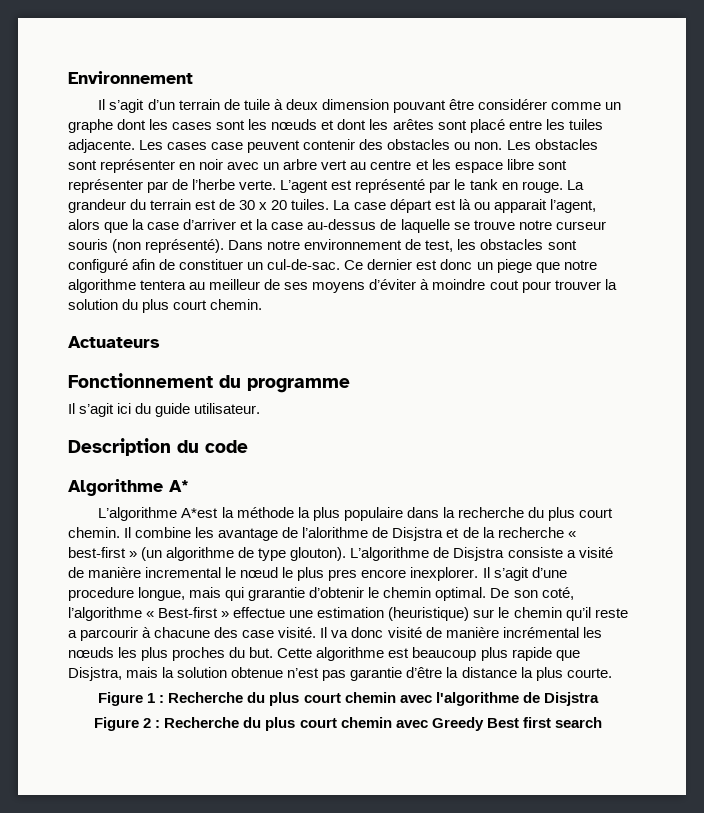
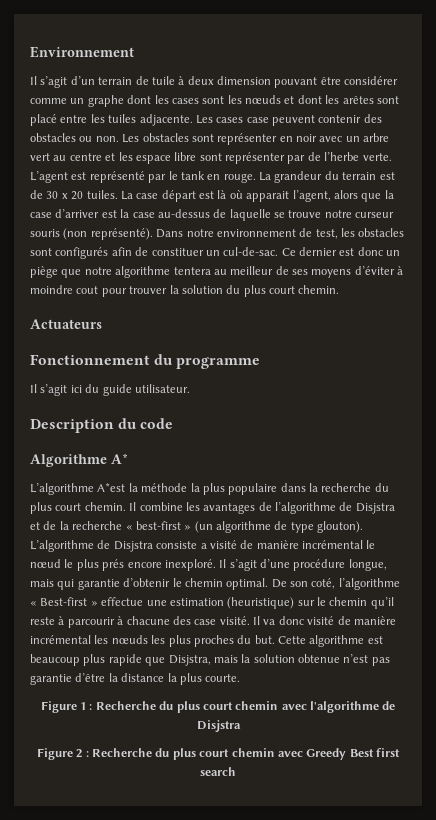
[473,202,490,210] ou -> [229,190,243,199] où
[240,220,254,230] et -> [101,210,117,218] est
[68,259,128,273] configuré -> [55,247,109,259] configurés
[496,259,532,273] piege -> [30,266,58,278] piège
[218,527,369,541] avantage de l’alorithme -> [203,502,336,514] avantages de l’algorithme
[145,567,222,578] incremental -> [302,540,363,549] incrémental
[328,567,479,581] pres encore inexplorer. -> [102,559,216,571] prés encore inexploré.
[68,587,134,601] procedure -> [293,559,346,571] procédure
[248,587,306,601] grarantie -> [77,579,120,590] garantie
[68,630,77,638] a -> [58,616,65,625] à

